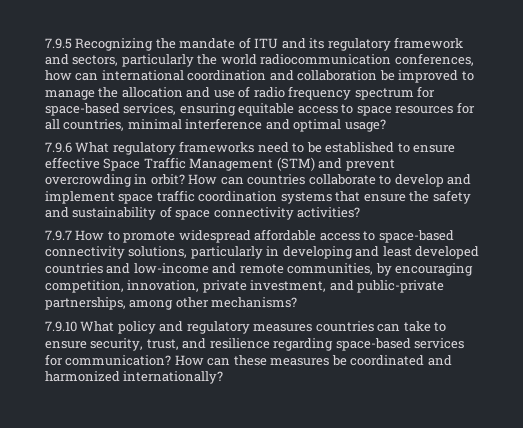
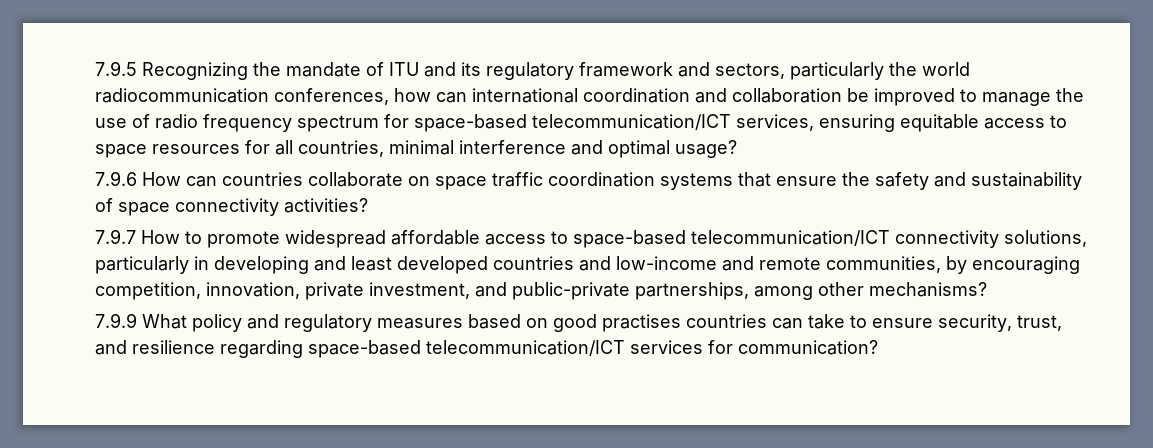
[121,87,211,98] allocation and -> (1084, 95) none
(120, 109) none -> [531,114,731,130] telecommunication/ICT
[75,141,456,155] [44,157,395,171] [44,174,472,187] [44,191,115,204] What regulatory frameworks need to be established to ensure effective Space Traffic Management (STM) and prevent overcrowding in orbit? How can countries collaborate to develop and implement -> [141,172,430,187] How can countries collaborate on
(454, 236) none -> [690,230,890,246] telecommunication/ICT
[44,321,77,332] 7.9.10 -> [94,313,137,328] 7.9.9
(313, 328) none -> [467,314,681,332] based on good practises
(411, 344) none -> [425,340,625,356] telecommunication/ICT
[174,355,452,366] [44,371,224,384] How can these measures be coordinated and harmonized internationally? -> (878, 347) none

